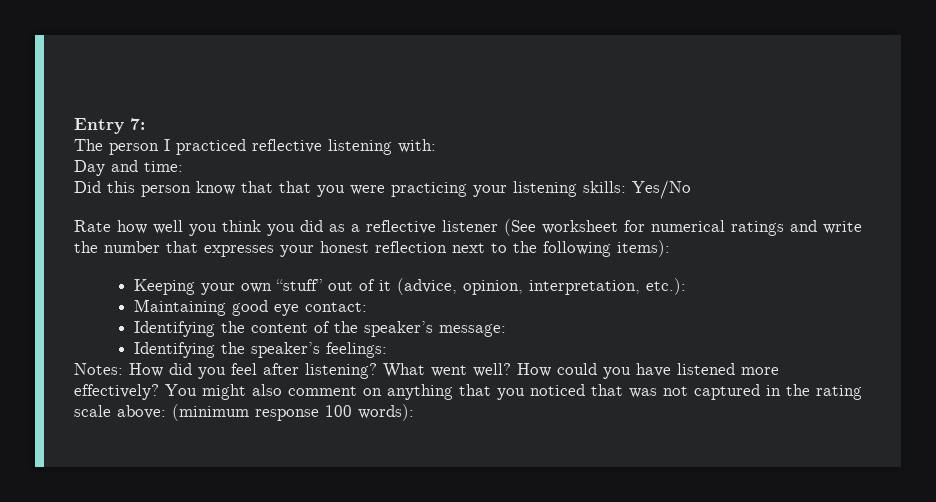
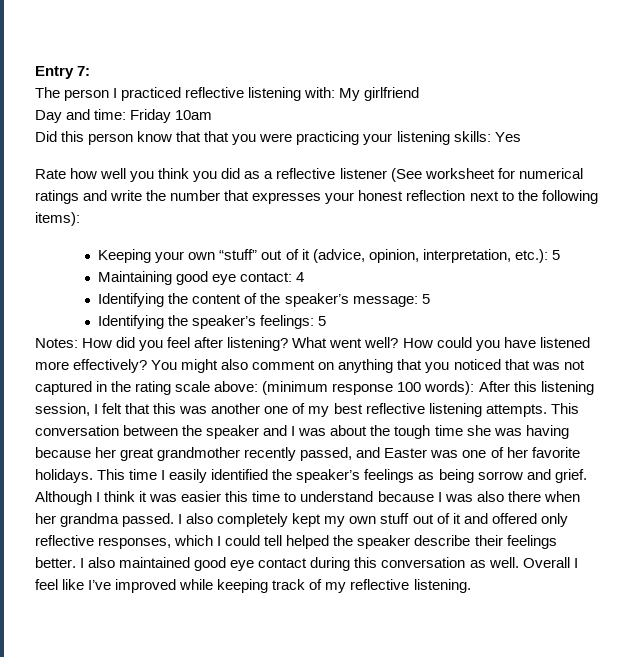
(436, 146) none -> [339,87,420,101] My girlfriend
(183, 166) none -> [130,109,213,123] Friday 10am
[632,180,691,199] Yes/No -> [494,132,521,142] Yes
(686, 286) none -> [551,250,560,260] 5
(367, 307) none -> [296,272,305,282] 4
(506, 330) none -> [421,294,430,304] 5
(387, 350) none -> [318,316,327,326] 5
(414, 412) none -> [478,381,594,395] [35,403,579,417] [35,425,569,439] [35,447,580,461] [35,469,587,483] [35,491,580,505] [35,513,568,527] [35,535,557,549] [35,557,578,571] [35,579,471,593] After this listening session, I felt that this was another one of my best reflective listening attempts. This conversation between the speaker and I was about the tough time she was having because her great grandmother recently passed, and Easter was one of her favorite holidays. This time I easily identified the speaker’s feelings as being sorrow and grief. Although I think it was easier this time to understand because I was also there when her grandma passed. I also completely kept my own stuff out of it and offered only reflective responses, which I could tell helped the speaker describe their feelings better. I also maintained good eye contact during this conversation as well. Overall I feel like I’ve improved while keeping track of my reflective listening.

